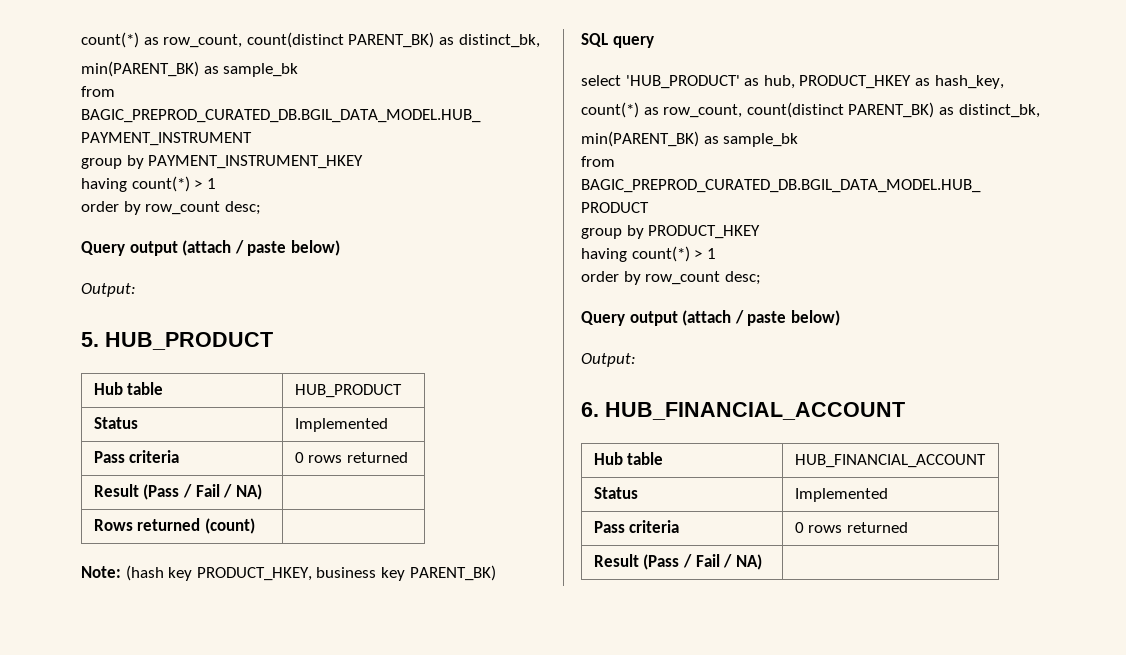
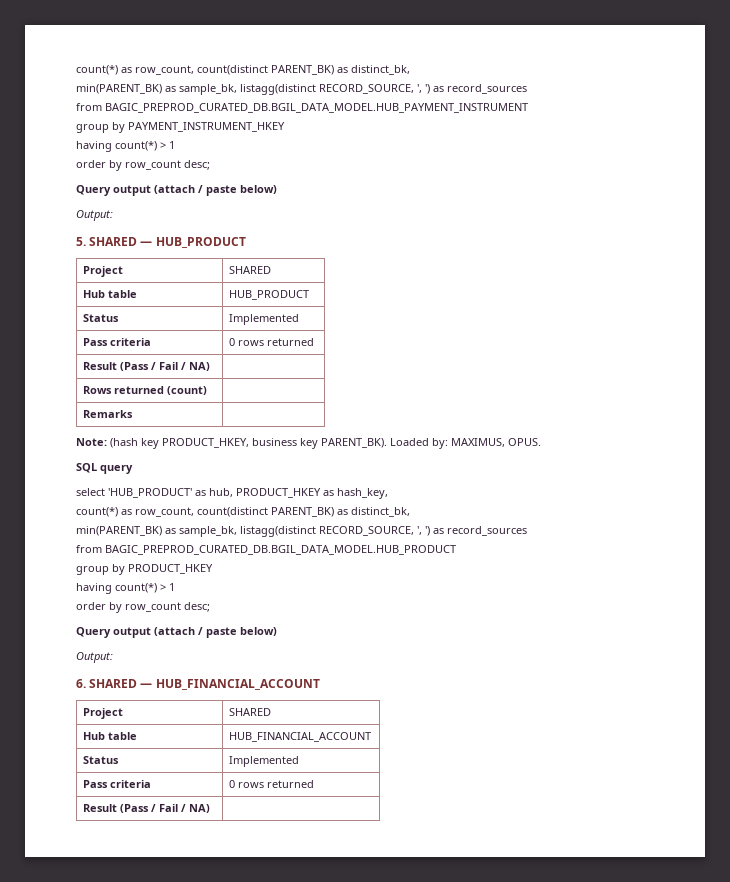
[81,32,540,48] [81,61,299,77] count(*) as row_count, count(distinct PARENT_BK) as distinct_bk, // min(PARENT_BK) as sample_bk -> [76,65,410,75] [76,84,527,95] count(*) as row_count, count(distinct PARENT_BK) as distinct_bk, // min(PARENT_BK) as sample_bk, listagg(distinct RECORD_SOURCE, ', ') as record_sources
[105,332,273,350] HUB_PRODUCT -> [89,237,246,248] [83,266,124,277] [229,266,272,274] SHARED — HUB_PRODUCT // Project | SHARED
(255, 526) none -> [83,410,134,418] // Remarks |
[409,565,496,581] PARENT_BK) -> [321,438,541,449] PARENT_BK). Loaded by: MAXIMUS, OPUS.
[723,133,799,147] sample_bk -> [179,526,527,537] sample_bk, listagg(distinct RECORD_SOURCE, ', ') as record_sources
[605,402,905,420] HUB_FINANCIAL_ACCOUNT -> [89,679,320,690] [83,708,124,719] [229,708,272,716] SHARED — HUB_FINANCIAL_ACCOUNT // Project | SHARED

